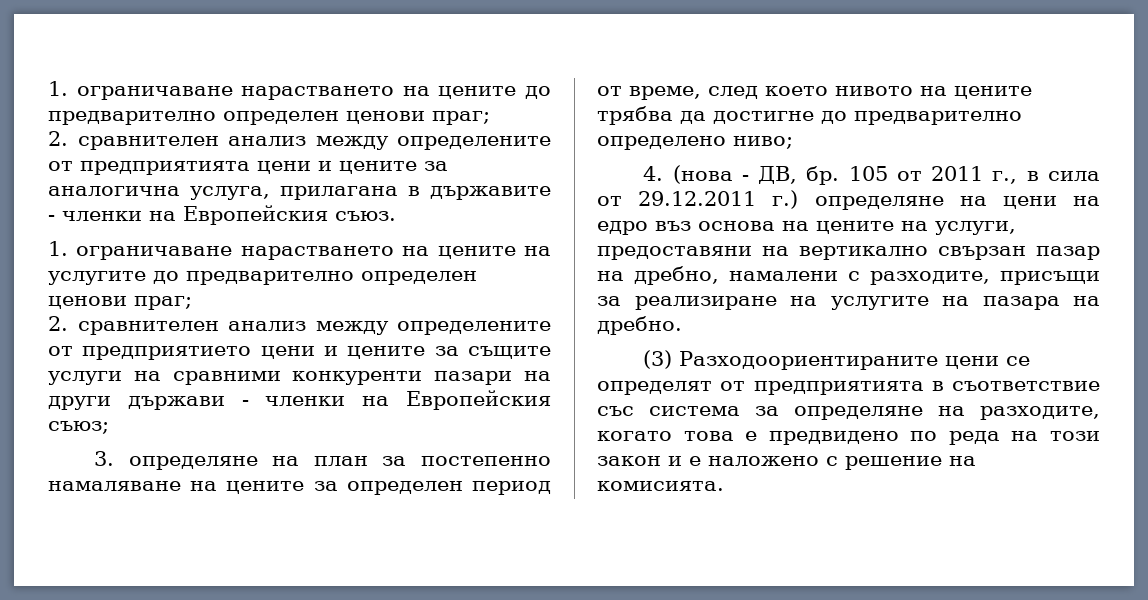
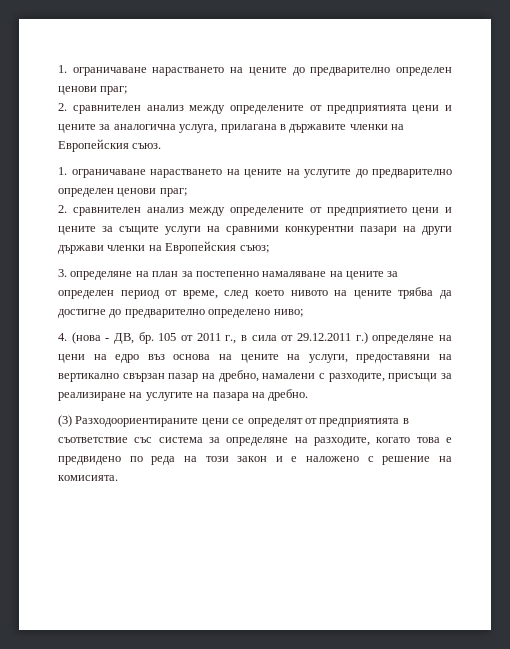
[48,215,55,221] - -> (347, 128) none
[292,371,423,385] конкуренти -> [285,226,354,235] конкурентни
[241,400,249,406] - -> (104, 249) none

